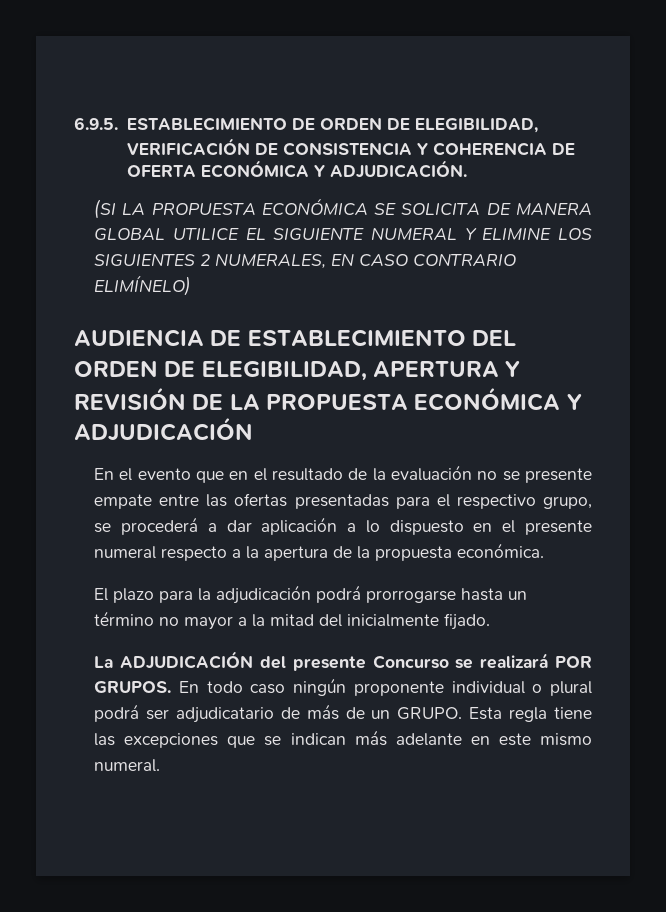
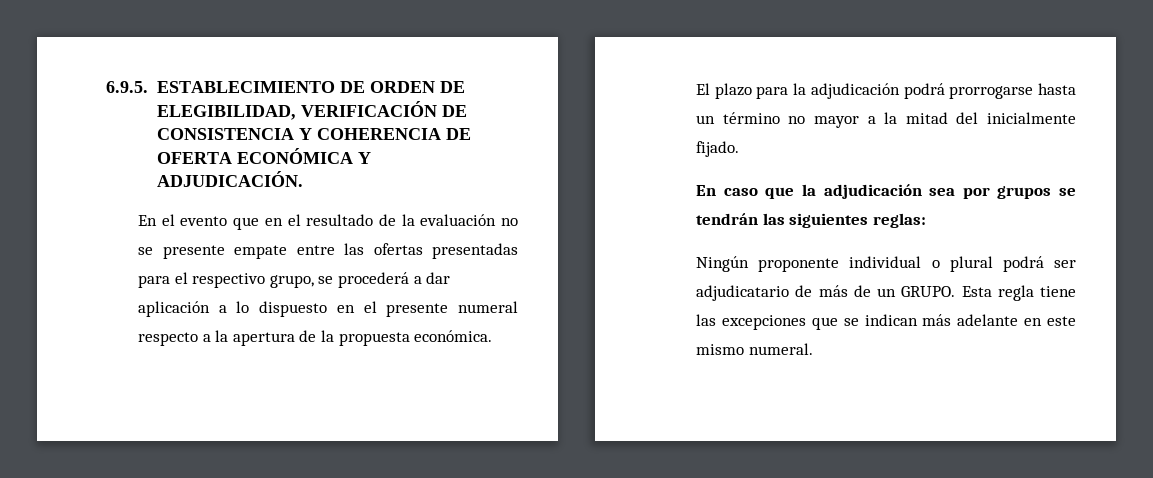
[94,198,592,219] [94,227,592,241] [94,253,517,269] [94,275,192,296] [74,329,517,347] [74,360,521,381] [74,387,582,411] [74,417,253,442] // (SI LA PROPUESTA ECONÓMICA SE SOLICITA DE MANERA GLOBAL UTILICE EL SIGUIENTE NUMERAL Y ELIMINE LOS SIGUIENTES 2 NUMERALES, EN CASO CONTRARIO ELIMÍNELO) // AUDIENCIA DE ESTABLECIMIENTO DEL ORDEN DE ELEGIBILIDAD, APERTURA Y REVISIÓN DE LA PROPUESTA ECONÓMICA Y ADJUDICACIÓN -> (303, 179) none
[94,651,592,671] [94,678,347,696] La ADJUDICACIÓN del presente Concurso se realizará POR GRUPOS. En todo caso ningún -> [696,184,1076,199] [696,213,926,228] [696,256,750,272] En caso que la adjudicación sea por grupos se tendrán las siguientes reglas: // Ningún

